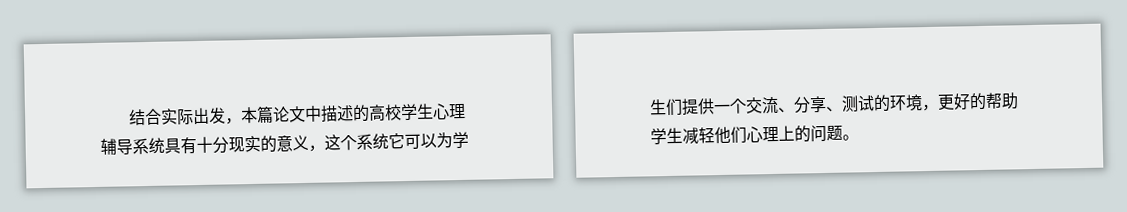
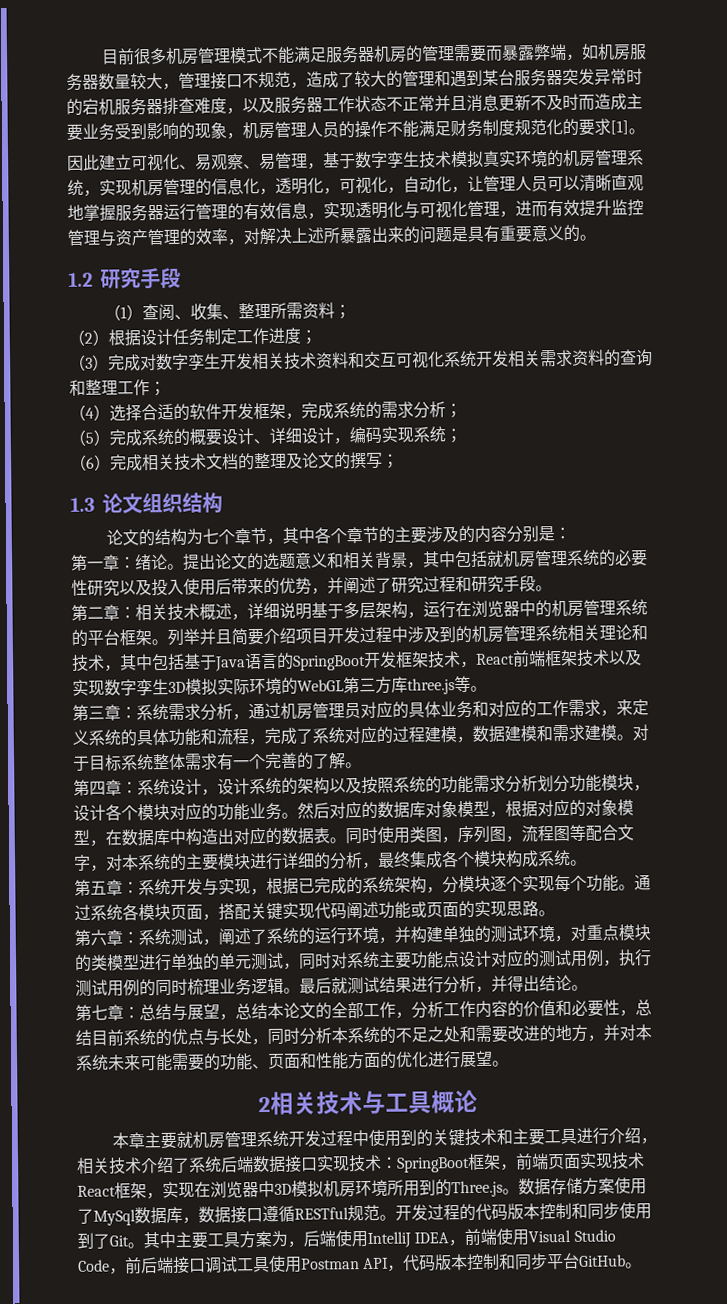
[128,103,467,126] [100,131,469,155] [649,92,1019,117] [650,124,843,145] 结合实际出发，本篇论文中描述的高校学生心理辅导系统具有十分现实的意义，这个系统它可以为学生们提供一个交流、分享、测试的环境，更好的帮助学生减轻他们心理上的问题 -> [100,43,647,66] [66,68,643,91] [66,93,643,116] [66,118,645,141] [67,149,644,172] [67,174,644,197] [67,199,644,222] [67,224,596,247] [68,267,181,290] [103,302,351,321] [68,327,317,347] [69,349,653,372] [69,379,166,397] [69,401,462,422] [69,426,462,447] [70,451,399,472] [70,492,223,514] [105,525,571,547] [71,549,648,571] [71,575,552,597] [71,599,648,621] [71,624,648,647] [72,649,642,672] [72,675,487,696] [72,699,649,721] [72,724,649,747] [73,752,362,772] [73,774,650,796] [73,798,634,821] [73,824,634,847] [74,849,587,872] [74,874,651,896] [74,900,555,921] [74,924,651,946] [74,949,652,972] [75,974,588,997] [75,999,652,1021] [75,1024,652,1047] [75,1050,509,1072] [258,1089,478,1115] [111,1127,657,1150] [77,1152,645,1175] [77,1177,647,1200] [77,1202,652,1226] [77,1228,616,1249] [78,1252,627,1275] 目前很多机房管理模式不能满足服务器机房的管理需要而暴露弊端，如机房服务器数量较大，管理接口不规范，造成了较大的管理和遇到某台服务器突发异常时的宕机服务器排查难度，以及服务器工作状态不正常并且消息更新不及时而造成主要业务受到影响的现象，机房管理人员的操作不能满足财务制度规范化的要求[1]。 // 因此建立可视化、易观察、易管理，基于数字孪生技术模拟真实环境的机房管理系统，实现机房管理的信息化，透明化，可视化，自动化，让管理人员可以清晰直观地掌握服务器运行管理的有效信息，实现透明化与可视化管理，进而有效提升监控管理与资产管理的效率，对解决上述所暴露出来的问题是具有重要意义的。 // 1.2研究手段 // （1）查阅、收集、整理所需资料； // （2）根据设计任务制定工作进度； // （3）完成对数字孪生开发相关技术资料和交互可视化系统开发相关需求资料的查询和整理工作； // （4）选择合适的软件开发框架，完成系统的需求分析； // （5）完成系统的概要设计、详细设计，编码实现系统； // （6）完成相关技术文档的整理及论文的撰写； // 1.3论文组织结构 // 论文的结构为七个章节，其中各个章节的主要涉及的内容分别是： // 第一章：绪论。提出论文的选题意义和相关背景，其中包括就机房管理系统的必要性研究以及投入使用后带来的优势，并阐述了研究过程和研究手段。 // 第二章：相关技术概述，详细说明基于多层架构，运行在浏览器中的机房管理系统的平台框架。列举并且简要介绍项目开发过程中涉及到的机房管理系统相关理论和技术，其中包括基于Java语言的SpringBoot开发框架技术，React前端框架技术以及实现数字孪生3D模拟实际环境的WebGL第三方库three.js等。 // 第三章：系统需求分析，通过机房管理员对应的具体业务和对应的工作需求，来定义系统的具体功能和流程，完成了系统对应的过程建模，数据建模和需求建模。对于目标系统整体需求有一个完善的了解。 // 第四章：系统设计，设计系统的架构以及按照系统的功能需求分析划分功能模块，设计各个模块对应的功能业务。然后对应的数据库对象模型，根据对应的对象模型，在数据库中构造出对应的数据表。同时使用类图，序列图，流程图等配合文字，对本系统的主要模块进行详细的分析，最终集成各个模块构成系统。 // 第五章：系统开发与实现，根据已完成的系统架构，分模块逐个实现每个功能。通过系统各模块页面，搭配关键实现代码阐述功能或页面的实现思路。 // 第六章：系统测试，阐述了系统的运行环境，并构建单独的测试环境，对重点模块的类模型进行单独的单元测试，同时对系统主要功能点设计对应的测试用例，执行测试用例的同时梳理业务逻辑。最后就测试结果进行分析，并得出结论。 // 第七章：总结与展望，总结本论文的全部工作，分析工作内容的价值和必要性，总结目前系统的优点与长处，同时分析本系统的不足之处和需要改进的地方，并对本系统未来可能需要的功能、页面和性能方面的优化进行展望。 // 2相关技术与工具概论 // 本章主要就机房管理系统开发过程中使用到的关键技术和主要工具进行介绍，相关技术介绍了系统后端数据接口实现技术：SpringBoot框架，前端页面实现技术React框架，实现在浏览器中3D模拟机房环境所用到的Three.js。数据存储方案使用了MySql数据库，数据接口遵循RESTful规范。开发过程的代码版本控制和同步使用到了Git。其中主要工具方案为，后端使用IntelliJ IDEA，前端使用Visual Studio Code，前后端接口调试工具使用Postman API，代码版本控制和同步平台GitHub

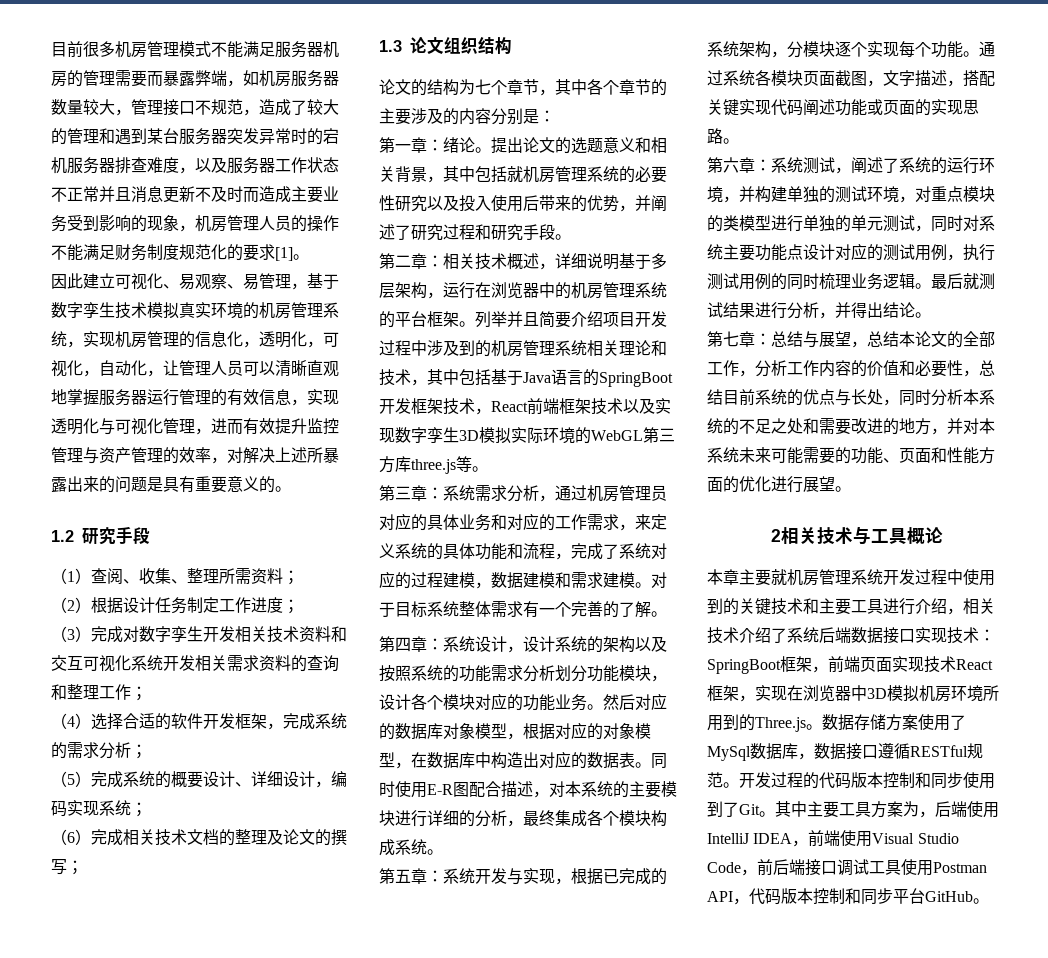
[409,824,634,844] [74,854,91,871] 类图，序列图，流程图等配合文字 -> [427,781,533,798] E-R图配合描述
(203, 912) none -> [835,70,947,87] 截图，文字描述

